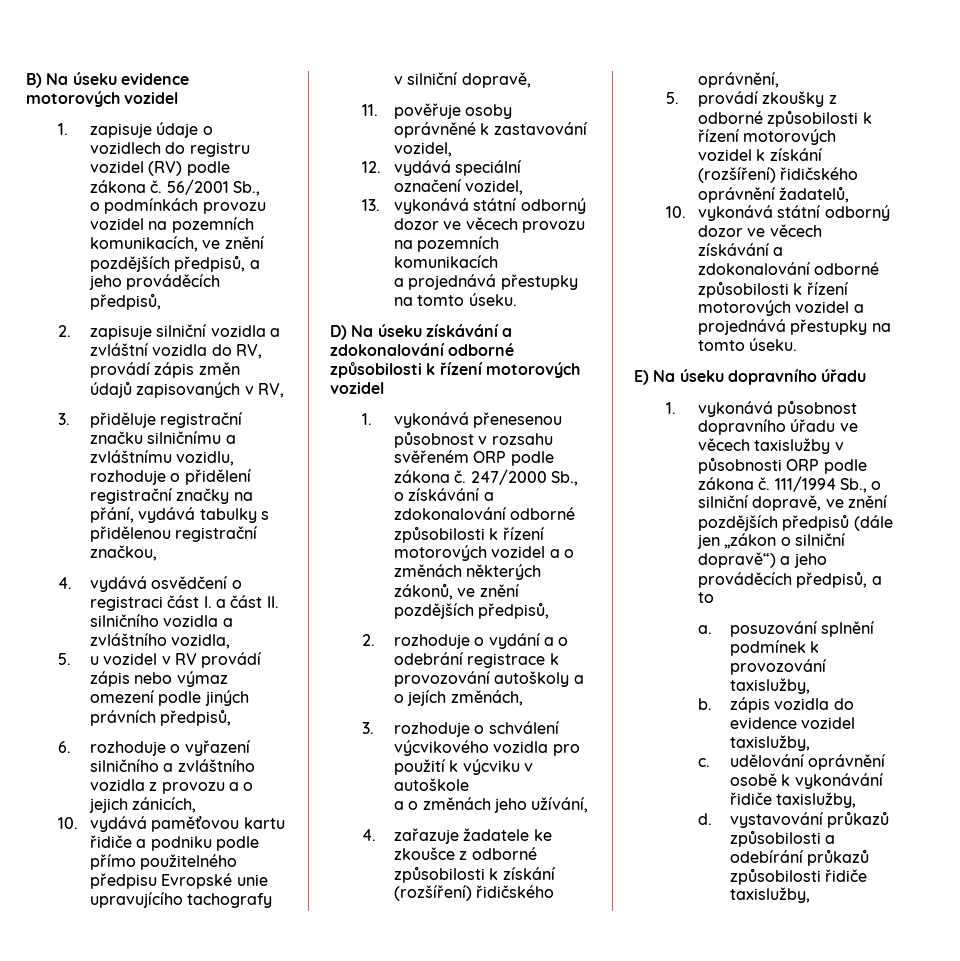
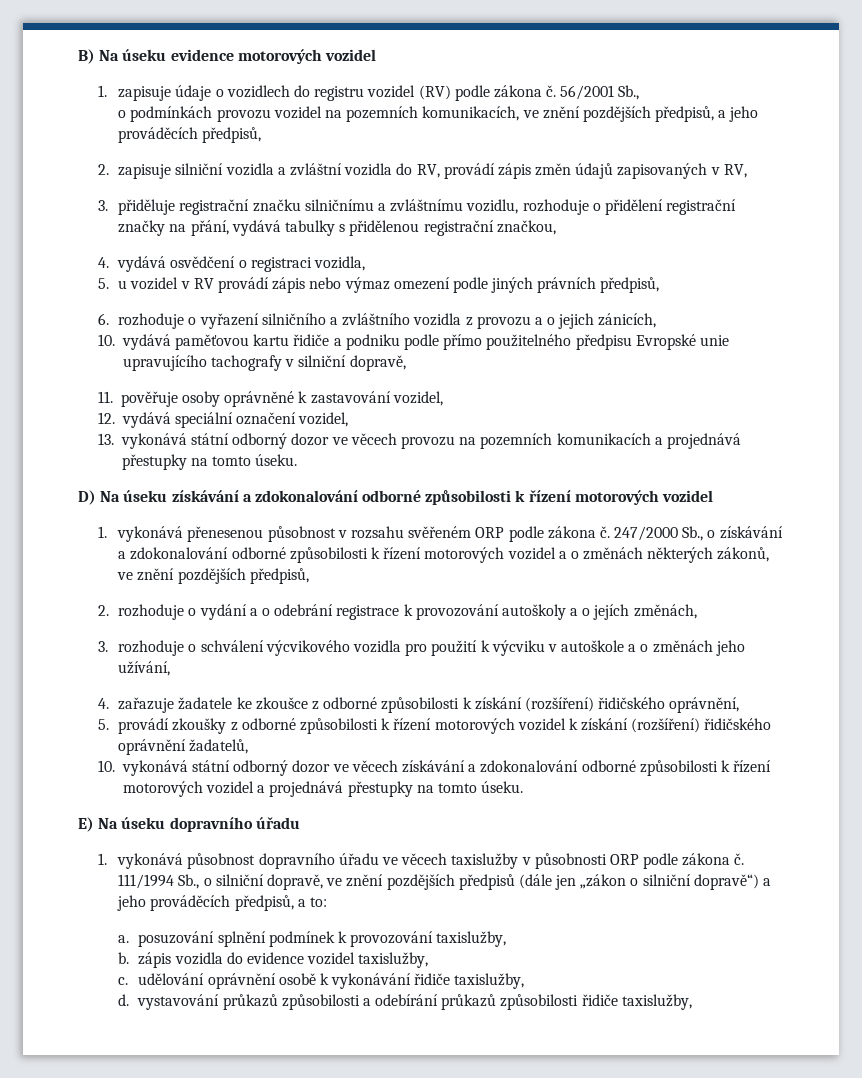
[167,595,279,608] [89,614,233,627] [89,633,167,646] část I. a část II. silničního vozidla a zvláštního -> (312, 264) none
(498, 261) // -> (651, 439) none
(469, 784) // -> (625, 646) none
[697,592,714,603] to -> [309,897,327,907] to:

